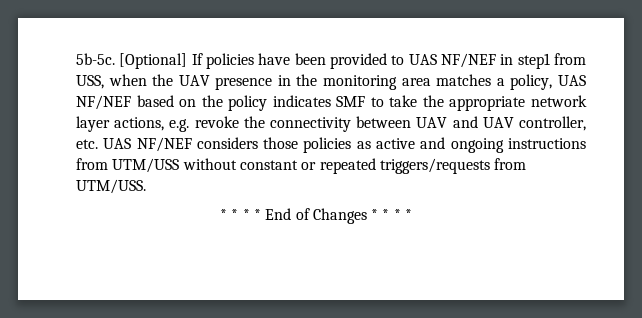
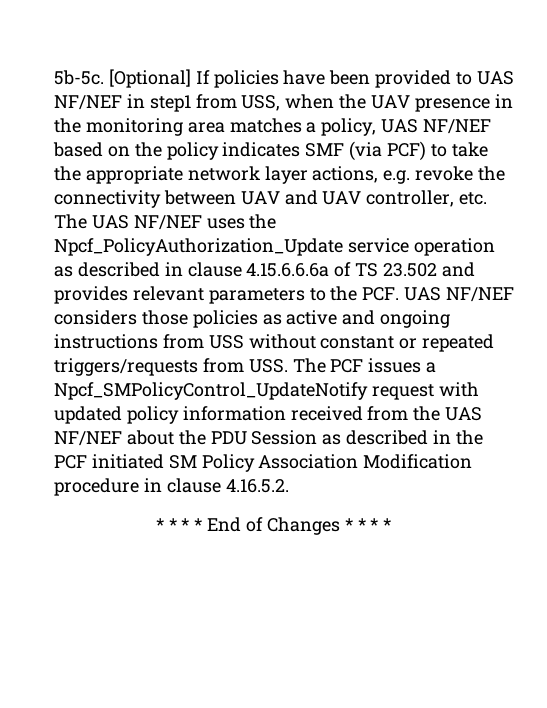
(366, 101) none -> [349,141,427,161] (via PCF)
(98, 144) none -> [53,214,277,230] [53,238,495,256] [53,262,475,277] [53,286,400,304] The UAS NF/NEF uses the Npcf_PolicyAuthorization_Update service operation as described in clause 4.15.6.6.6a of TS 23.502 and provides relevant parameters to the PCF.
[112,158,180,173] UTM/USS -> [208,335,244,349] USS
[75,179,146,194] UTM/USS. -> [248,358,437,373] [53,382,479,400] [53,406,483,424] [53,430,483,446] [53,454,473,472] [53,478,289,496] USS. The PCF issues a Npcf_SMPolicyControl_UpdateNotify request with updated policy information received from the UAS NF/NEF about the PDU Session as described in the PCF initiated SM Policy Association Modification procedure in clause 4.16.5.2.

